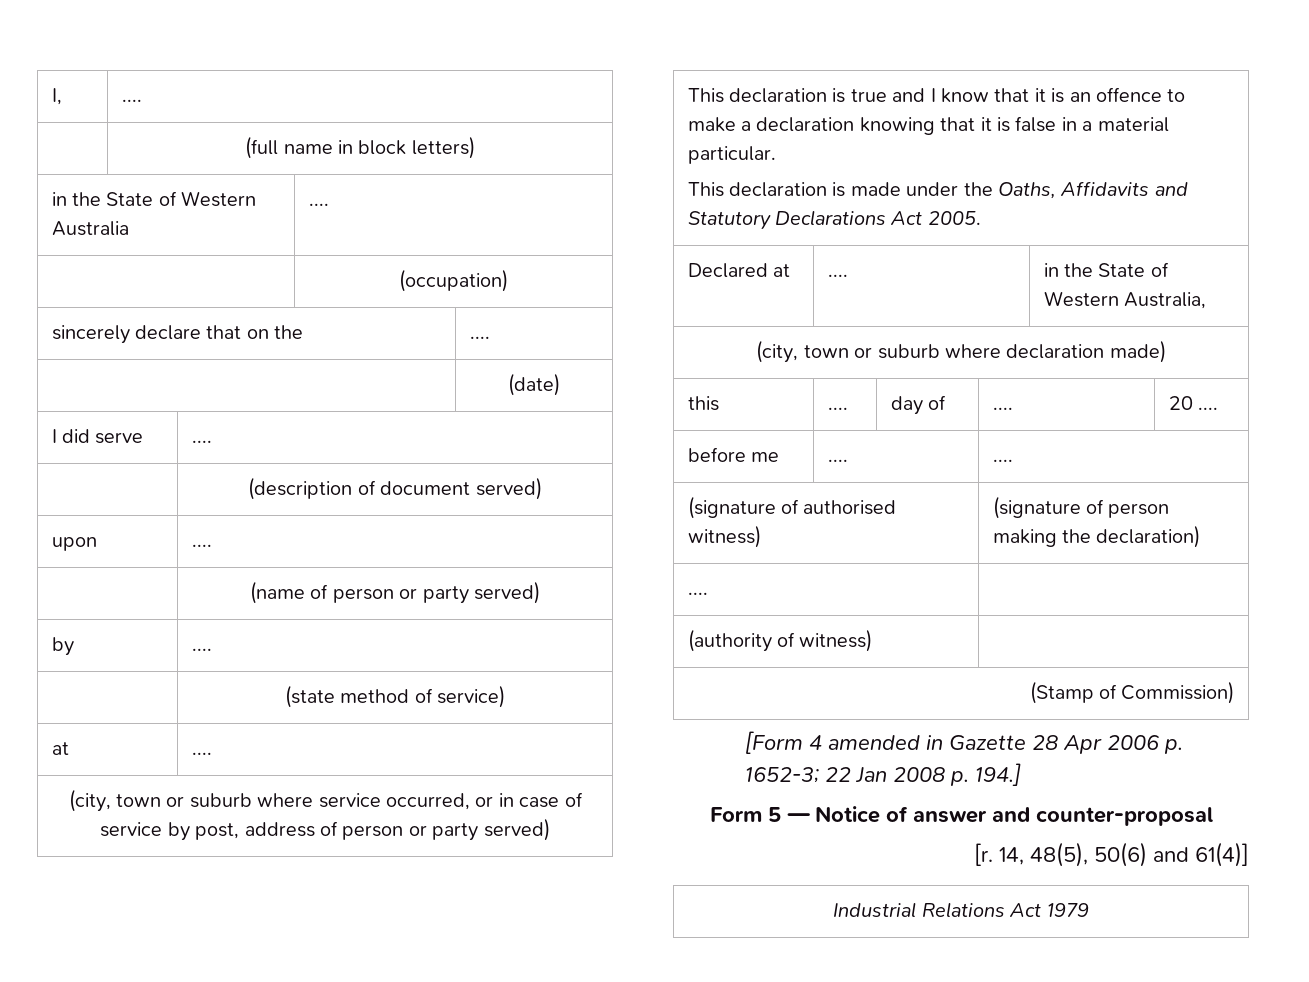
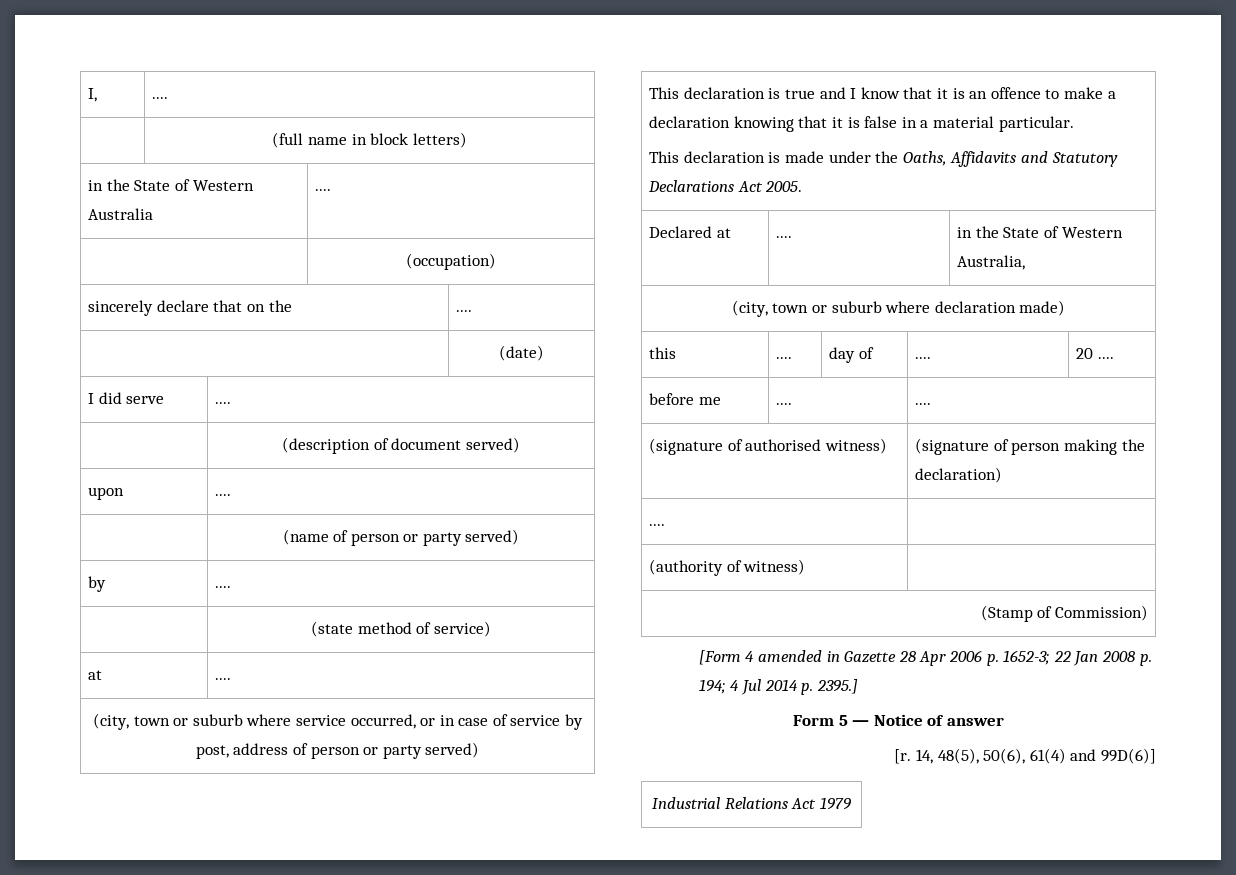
[974,763,1021,786] 194.] -> [698,679,858,695] 194; 4 Jul 2014 p. 2395.]
[991,807,1213,826] and counter-proposal -> (1004, 721) none
[1094,842,1249,867] 50(6) and 61(4)] -> [983,748,1156,764] 50(6), 61(4) and 99D(6)]

